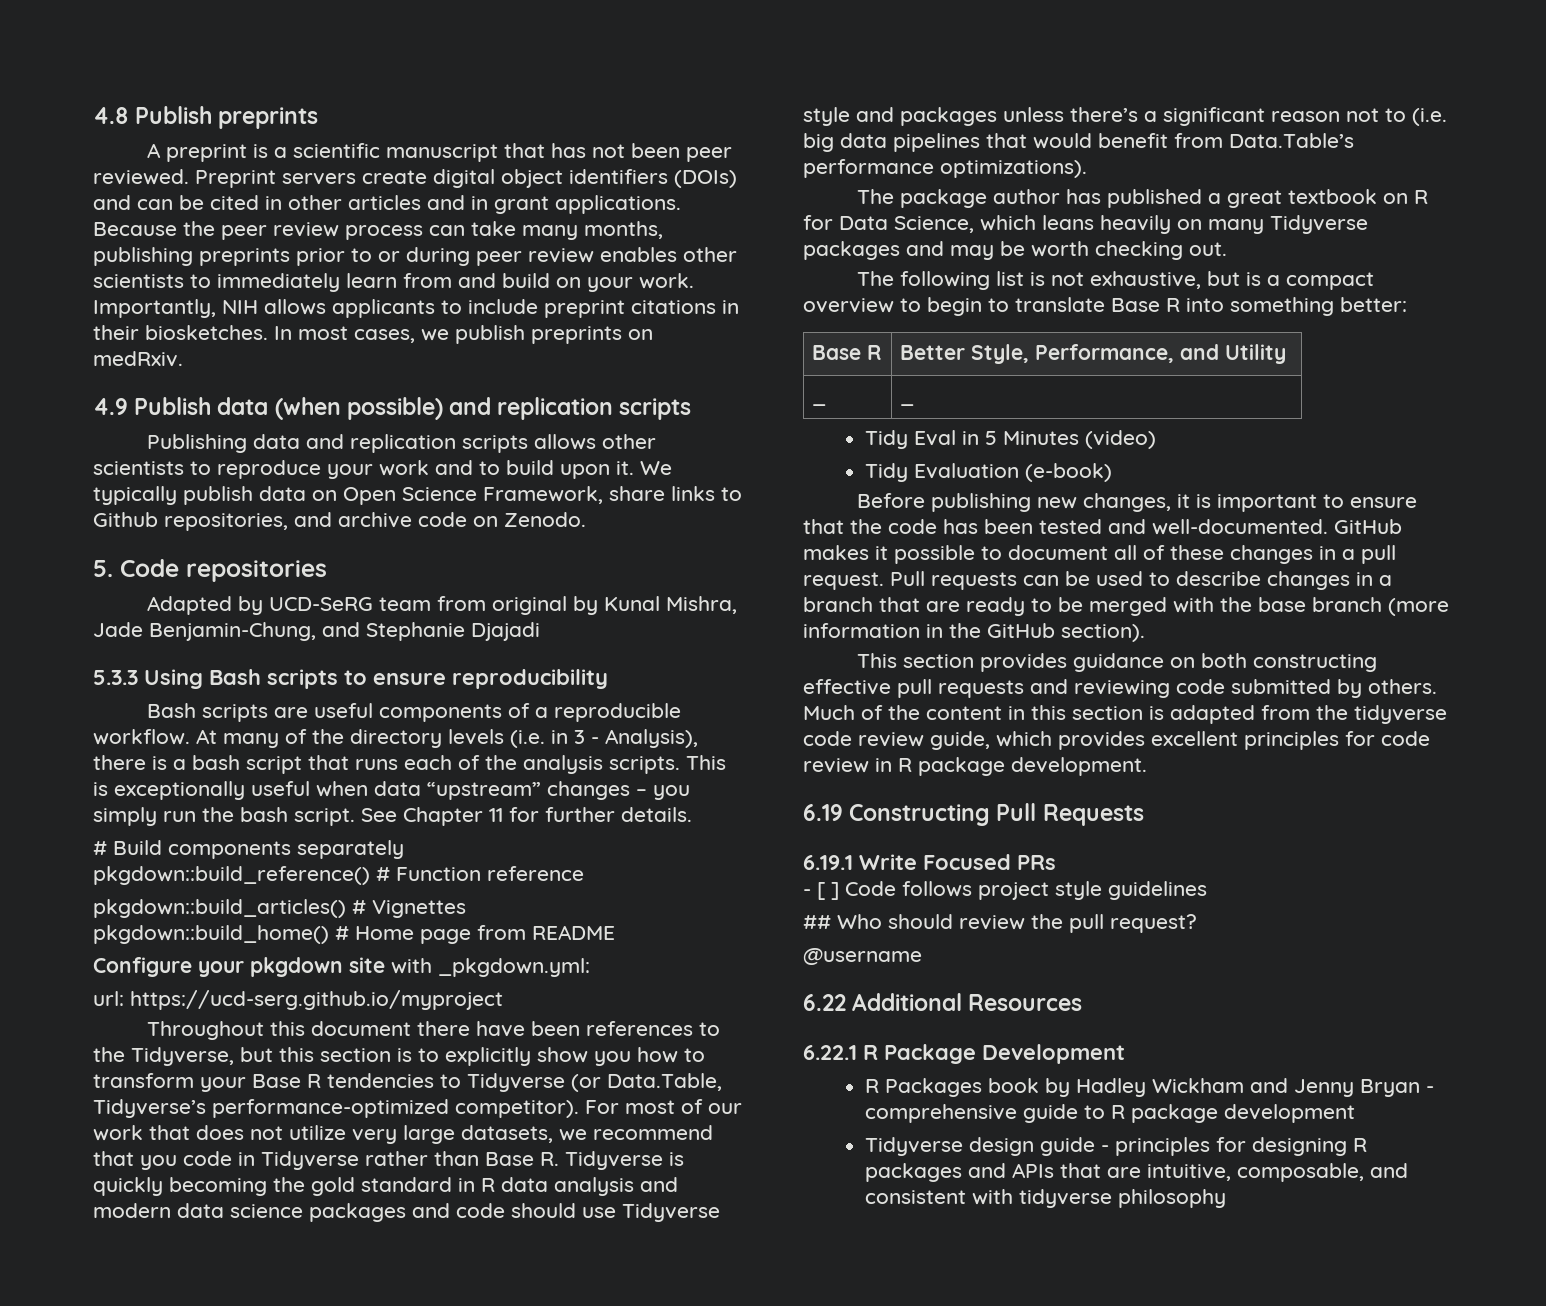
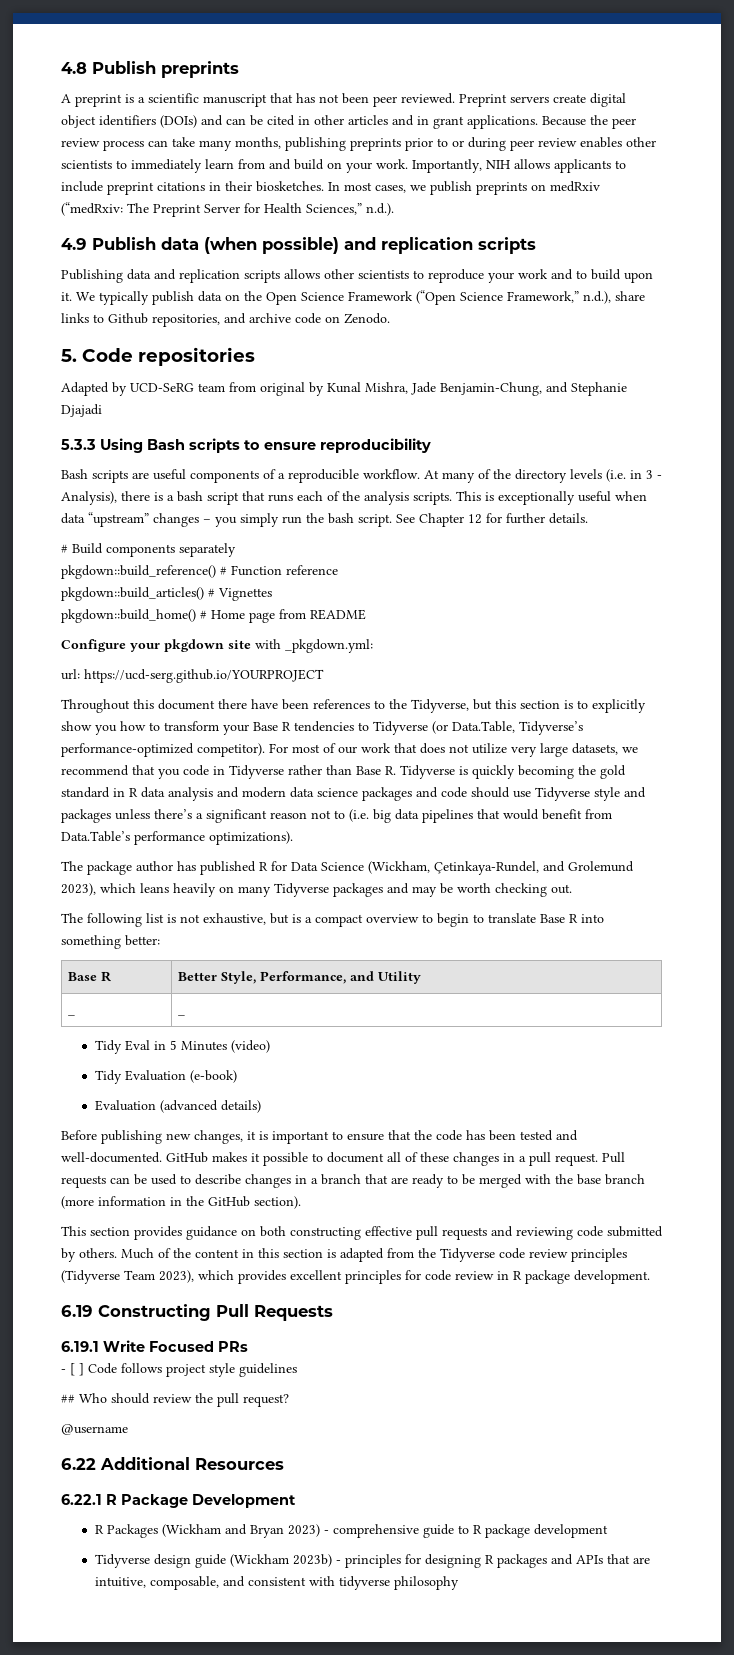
[93,351,183,367] medRxiv. -> [550,181,600,192] [61,202,394,217] medRxiv (“medRxiv: The Preprint Server for Health Sciences,” n.d.).
(337, 495) none -> [244,291,262,301] the
[483,486,603,504] Framework, -> [348,290,611,305] Framework (“Open Science Framework,” n.d.),
[489,808,503,822] 11 -> [468,514,482,524] 12
[130,990,503,1010] https://ucd-serg.github.io/myproject -> [84,669,324,683] https://ucd-serg.github.io/YOURPROJECT
[1207,189,1428,208] [803,215,974,233] a great textbook on R for Data Science, -> [259,861,634,875] [61,883,96,896] R for Data Science (Wickham, Çetinkaya-Rundel, and Grolemund 2023),
(1113, 472) none -> [94,1100,261,1113] // Evaluation (advanced details)
[1354,705,1447,724] [803,731,990,750] tidyverse code review guide, -> [440,1248,627,1262] [61,1270,194,1284] Tidyverse code review principles (Tidyverse Team 2023),
[988,1078,1421,1097] book by Hadley Wickham and Jenny Bryan -> [161,1524,320,1538] (Wickham and Bryan 2023)
(1096, 1146) none -> [229,1554,332,1567] (Wickham 2023b)

